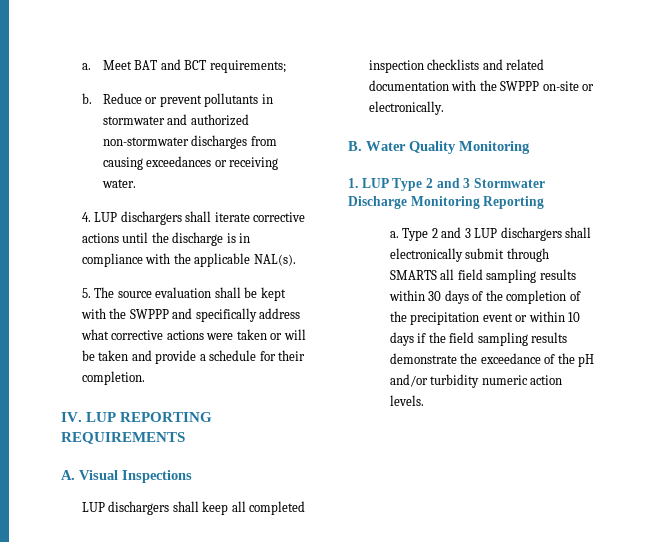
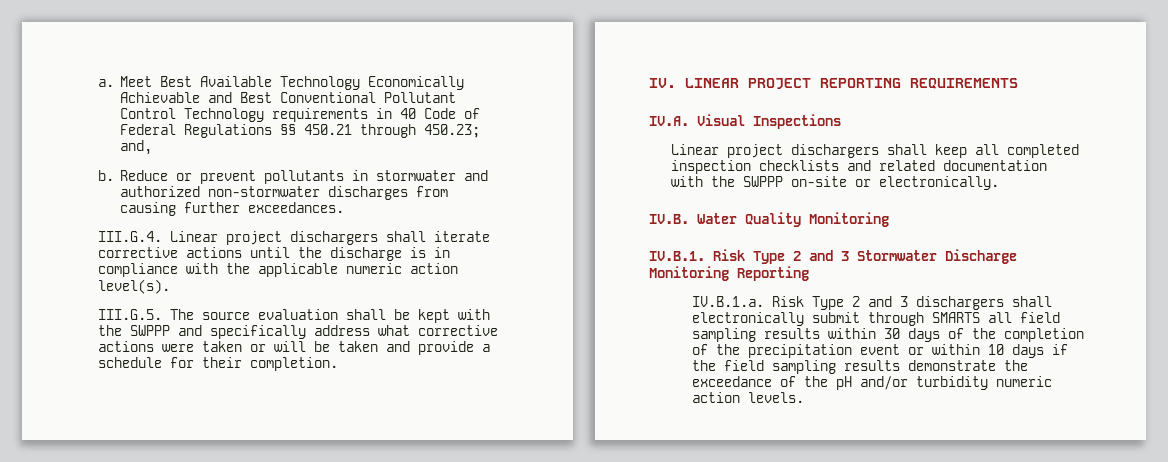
[134,59,286,73] BAT and BCT requirements; -> [160,76,465,90] [120,92,457,103] [120,108,481,122] [120,124,481,138] [120,140,153,155] Best Available Technology Economically Achievable and Best Conventional Pollutant Control Technology requirements in 40 Code of Federal Regulations §§ 450.21 through 450.23; and,
[146,156,279,170] [101,179,136,188] [81,212,118,222] exceedances or receiving water. // 4. LUP -> [184,202,345,213] [97,231,282,245] further exceedances. // III.G.4. Linear project
[253,254,296,266] [81,288,91,298] NAL(s). // 5. -> [345,263,458,274] [97,279,170,294] [97,309,162,320] numeric action level(s). // III.G.5.
[86,412,117,422] LUP -> [685,78,811,89] LINEAR PROJECT
[61,470,75,480] A. -> [649,116,689,126] IV.A.
[81,502,105,512] LUP -> [670,144,783,158] Linear project
[348,141,362,151] B. -> [649,214,689,224] IV.B.
[348,178,389,188] 1. LUP -> [649,249,745,261] IV.B.1. Risk
[389,227,498,241] a. Type 2 and 3 LUP -> [691,296,908,310] IV.B.1.a. Risk Type 2 and 3

